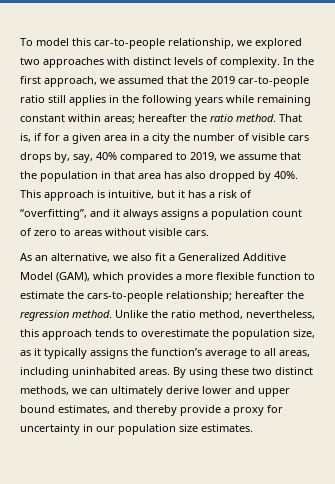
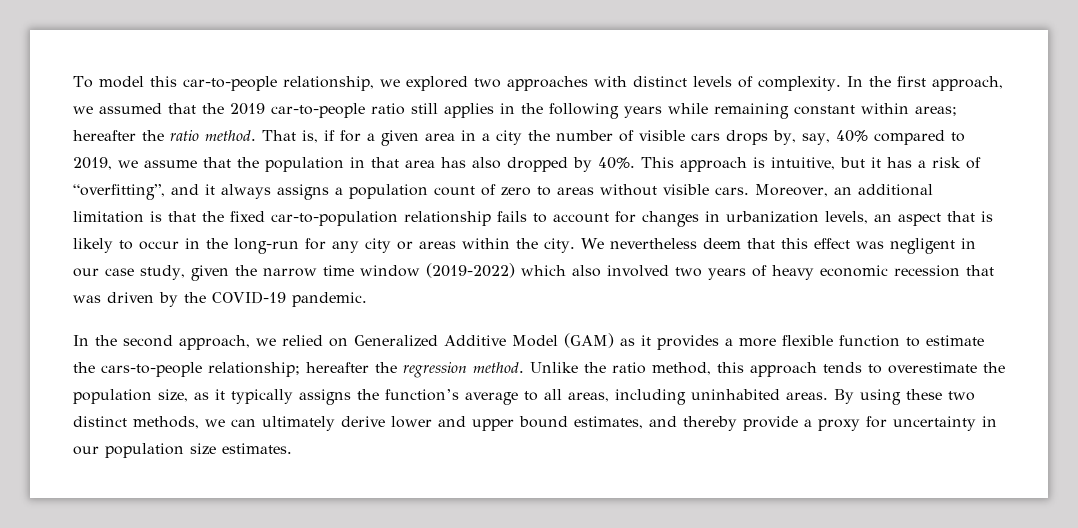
[20,253,286,262] [20,272,124,282] // As an alternative, we also fit a Generalized Additive Model (GAM), which -> [755,184,933,197] [73,211,993,227] [73,238,976,254] [73,263,994,281] [73,291,367,307] [73,333,651,350] Moreover, an additional limitation is that the fixed car-to-population relationship fails to account for changes in urbanization levels, an aspect that is likely to occur in the long-run for any city or areas within the city. We nevertheless deem that this effect was negligent in our case study, given the narrow time window (2019-2022) which also involved two years of heavy economic recession that was driven by the COVID-19 pandemic. // In the second approach, we relied on Generalized Additive Model (GAM) as it
[246,310,315,319] nevertheless, -> (711, 368) none

